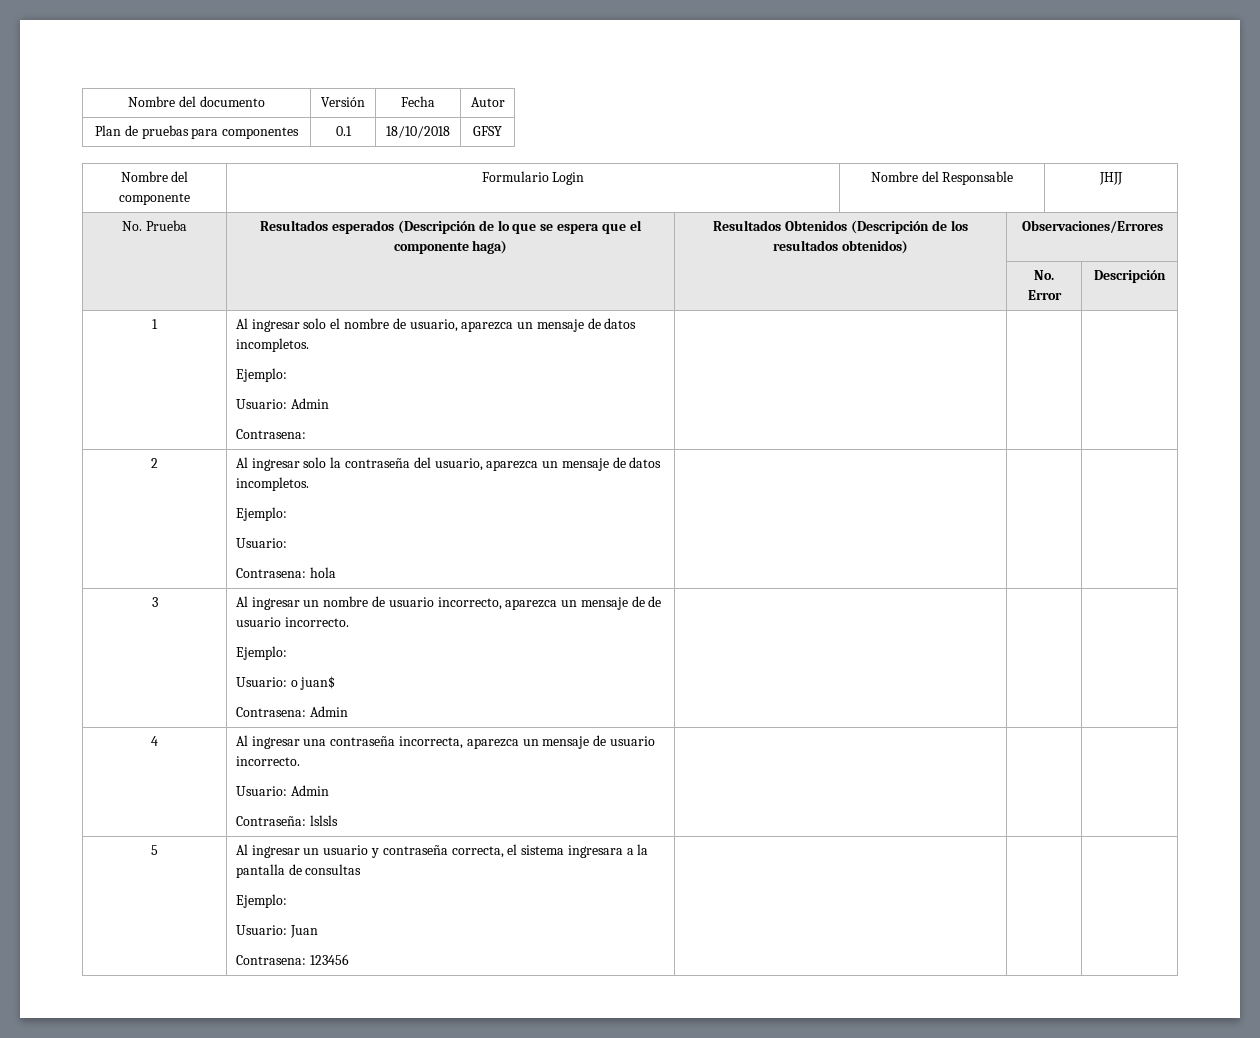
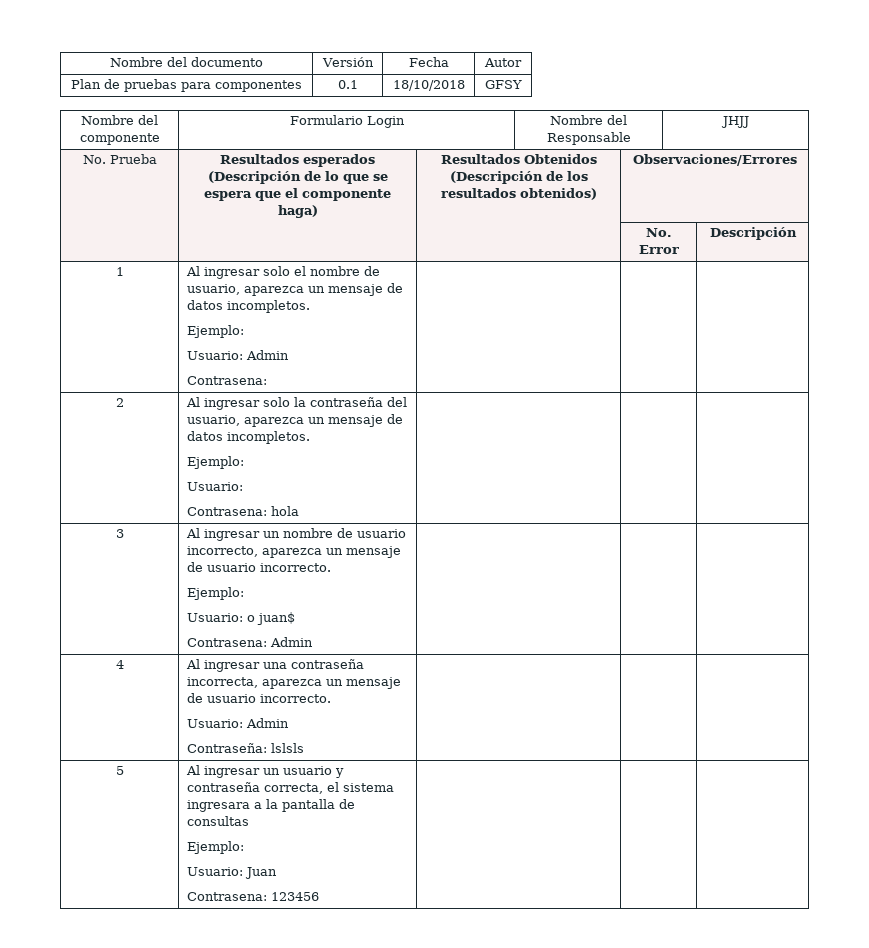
[648,596,662,607] de -> (204, 567) none

